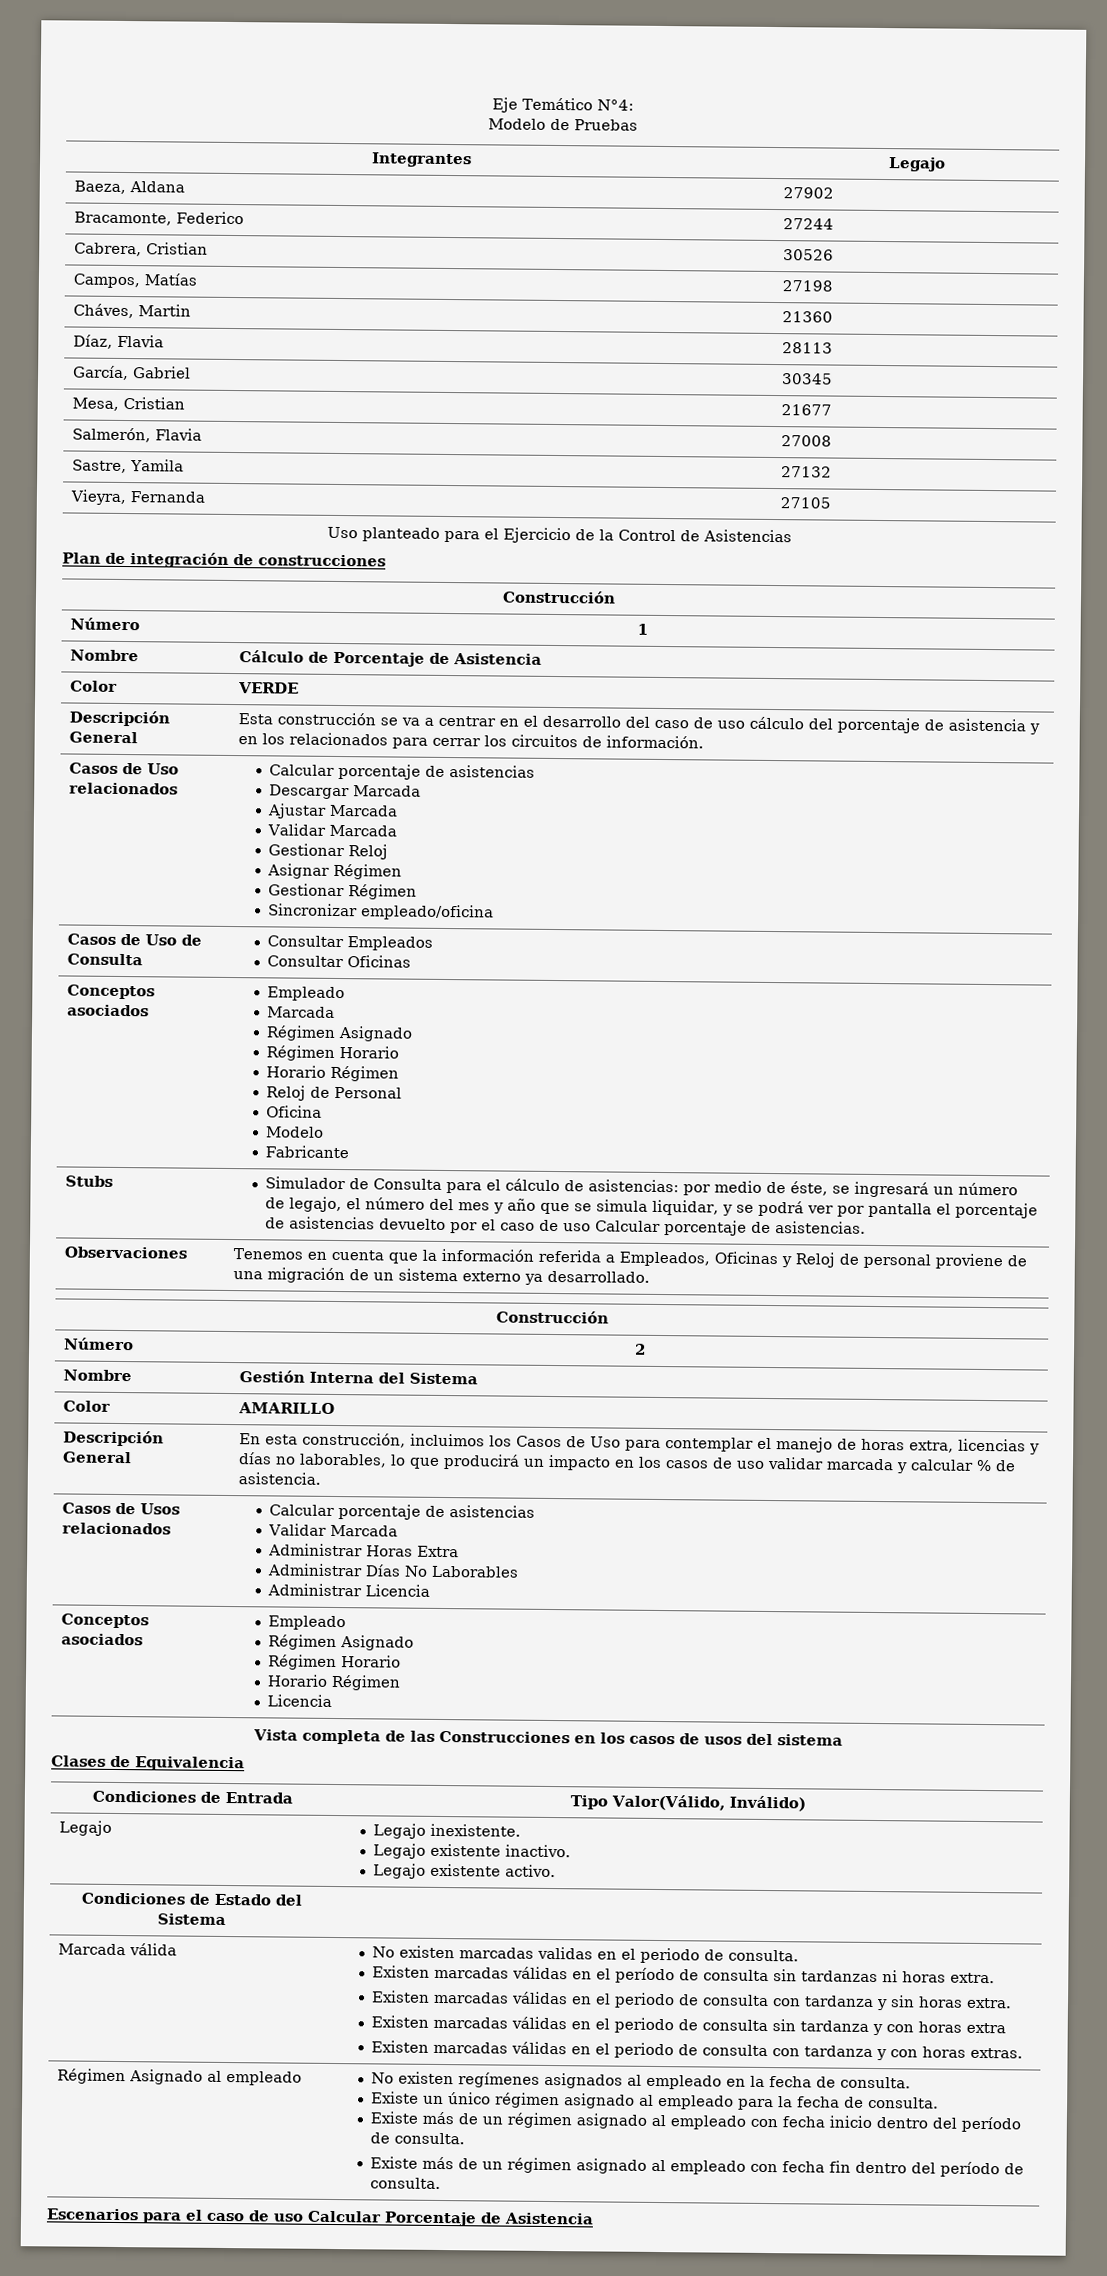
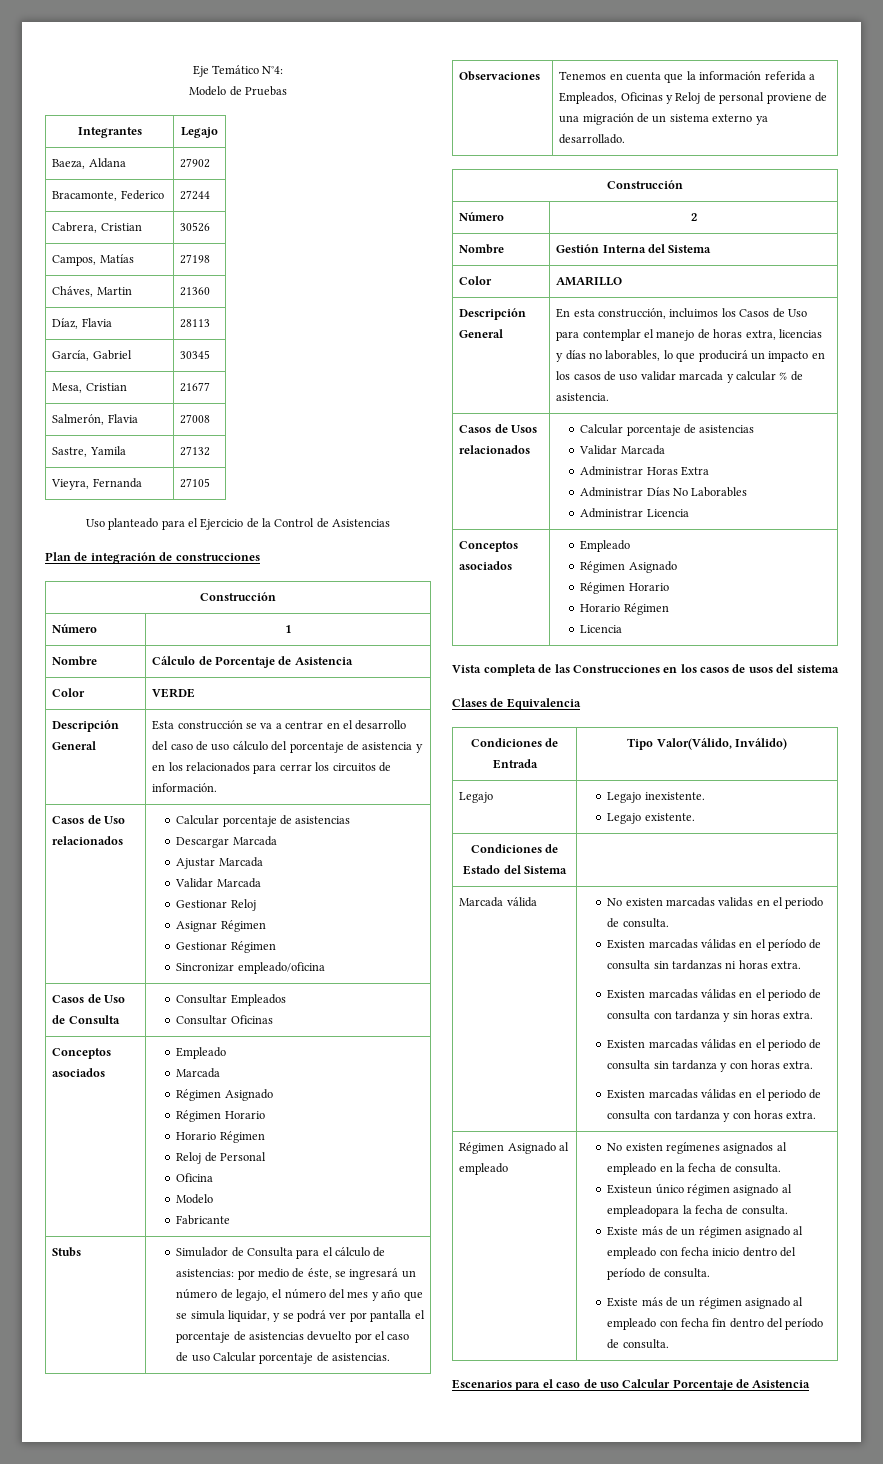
[430,1843,572,1858] [373,1863,557,1879] existente inactivo. // Legajo existente activo. -> [644,813,695,821] existente.
[966,2022,1007,2034] extra -> [783,1061,814,1069] extra.
[970,2047,1024,2059] extras. -> [786,1111,817,1119] extra.
[371,2091,445,2105] Existe un -> [607,1184,653,1194] Existeun
[658,2095,775,2111] empleado para -> [607,1205,680,1217] empleadopara

